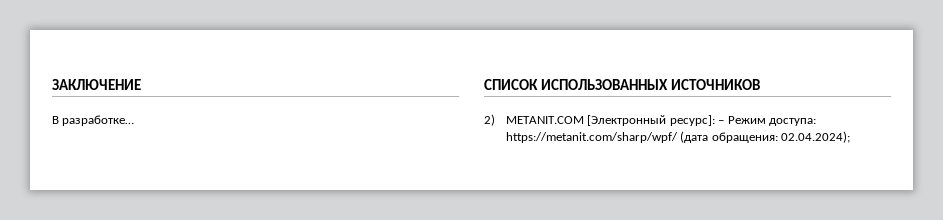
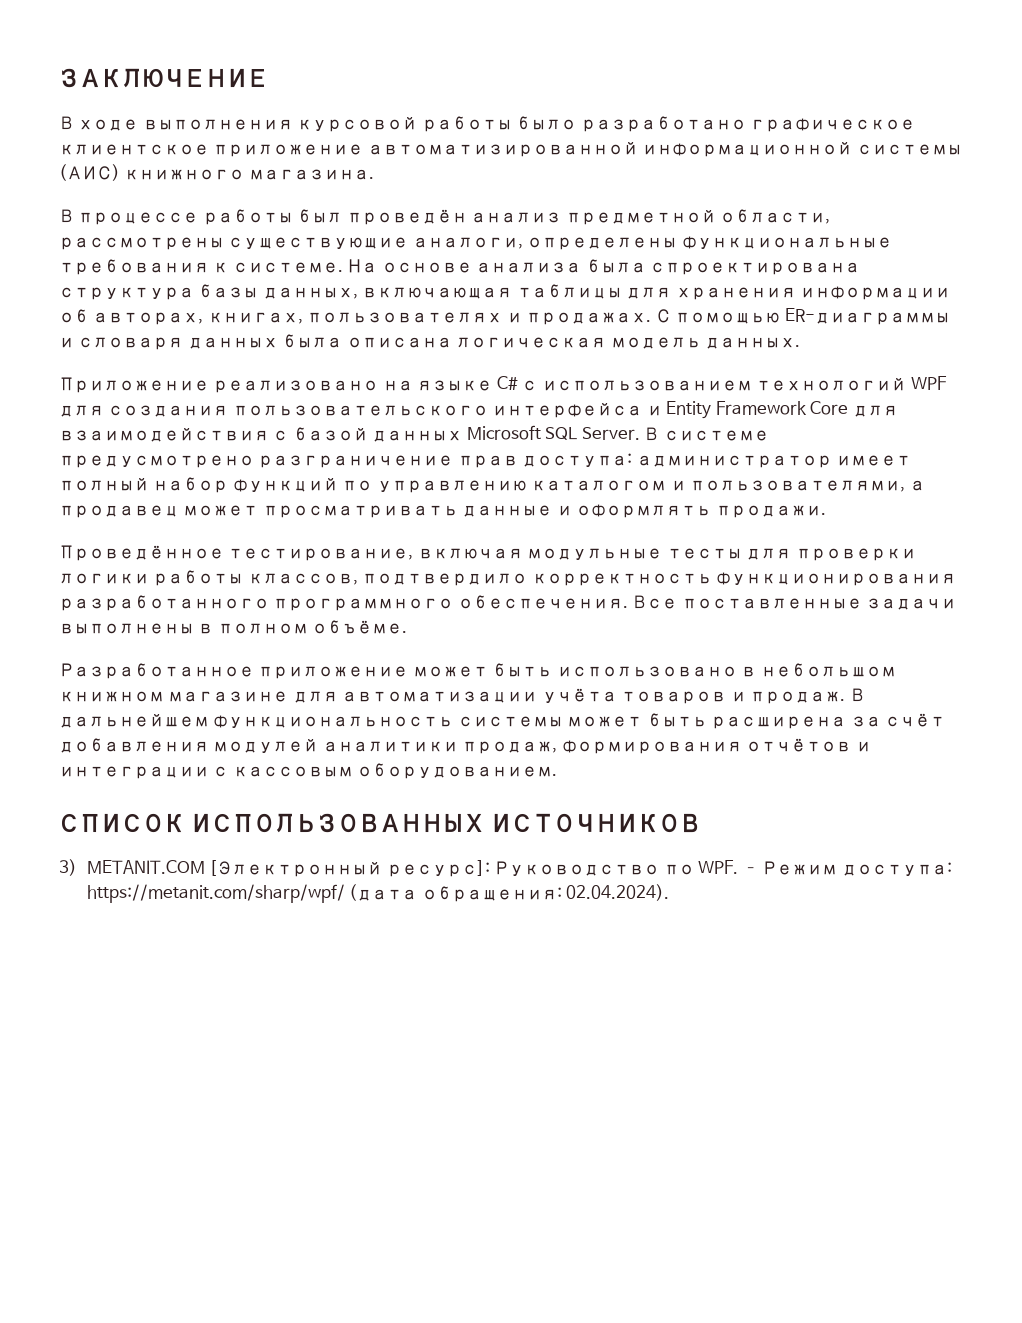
[62,115,135,126] разработке… -> [78,116,916,132] [59,142,962,157] [59,164,374,181] [59,209,831,225] [59,236,892,250] [59,259,861,275] [59,284,951,300] [59,308,950,325] [59,334,801,350] [59,376,947,393] [59,401,898,419] [59,425,769,442] [59,453,912,468] [59,477,925,493] [59,504,826,518] [59,545,916,561] [59,570,957,586] [59,595,957,611] [59,620,408,634] [59,663,896,679] [59,688,865,704] [59,713,946,729] [59,738,871,754] [59,763,558,779] ходе выполнения курсовой работы было разработано графическое клиентское приложение автоматизированной информационной системы (АИС) книжного магазина. // В процессе работы был проведён анализ предметной области, рассмотрены существующие аналоги, определены функциональные требования к системе. На основе анализа была спроектирована структура базы данных, включающая таблицы для хранения информации об авторах, книгах, пользователях и продажах. С помощью ER-диаграммы и словаря данных была описана логическая модель данных. // Приложение реализовано на языке C# с использованием технологий WPF для создания пользовательского интерфейса и Entity Framework Core для взаимодействия с базой данных Microsoft SQL Server. В системе предусмотрено разграничение прав доступа: администратор имеет полный набор функций по управлению каталогом и пользователями, а продавец может просматривать данные и оформлять продажи. // Проведённое тестирование, включая модульные тесты для проверки логики работы классов, подтвердило корректность функционирования разработанного программного обеспечения. Все поставленные задачи выполнены в полном объёме. // Разработанное приложение может быть использовано в небольшом книжном магазине для автоматизации учёта товаров и продаж. В дальнейшем функциональность системы может быть расширена за счёт добавления модулей аналитики продаж, формирования отчётов и интеграции с кассовым оборудованием.
[484,114,495,126] 2) -> [59,859,77,876] 3)
(715, 120) none -> [494,860,739,877] Руководство по WPF.
[781,131,851,143] 02.04.2024); -> [566,884,670,901] 02.04.2024).

